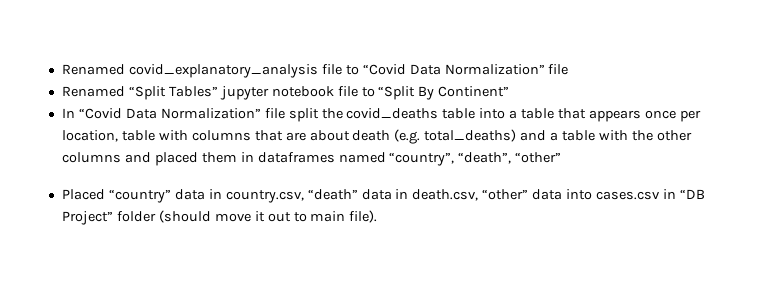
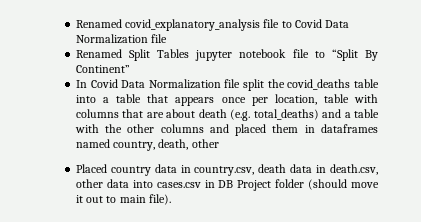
[362,64,545,75] “Covid Data Normalization” -> [294,19,350,28] [75,34,148,44] Covid Data Normalization
[128,86,218,100] “Split Tables” -> [129,49,190,61] Split Tables
[78,108,261,119] “Covid Data Normalization” -> [90,79,221,89] Covid Data Normalization
[389,152,562,166] “country”, “death”, “other” -> [113,139,219,151] country, death, other
[108,189,171,203] “country” -> [110,166,151,176] country
[307,189,358,200] “death” -> [258,164,287,173] death
[482,189,529,200] “other” -> [75,179,103,188] other
[679,189,705,199] [62,211,114,225] “DB Project” -> [218,180,272,191] DB Project

